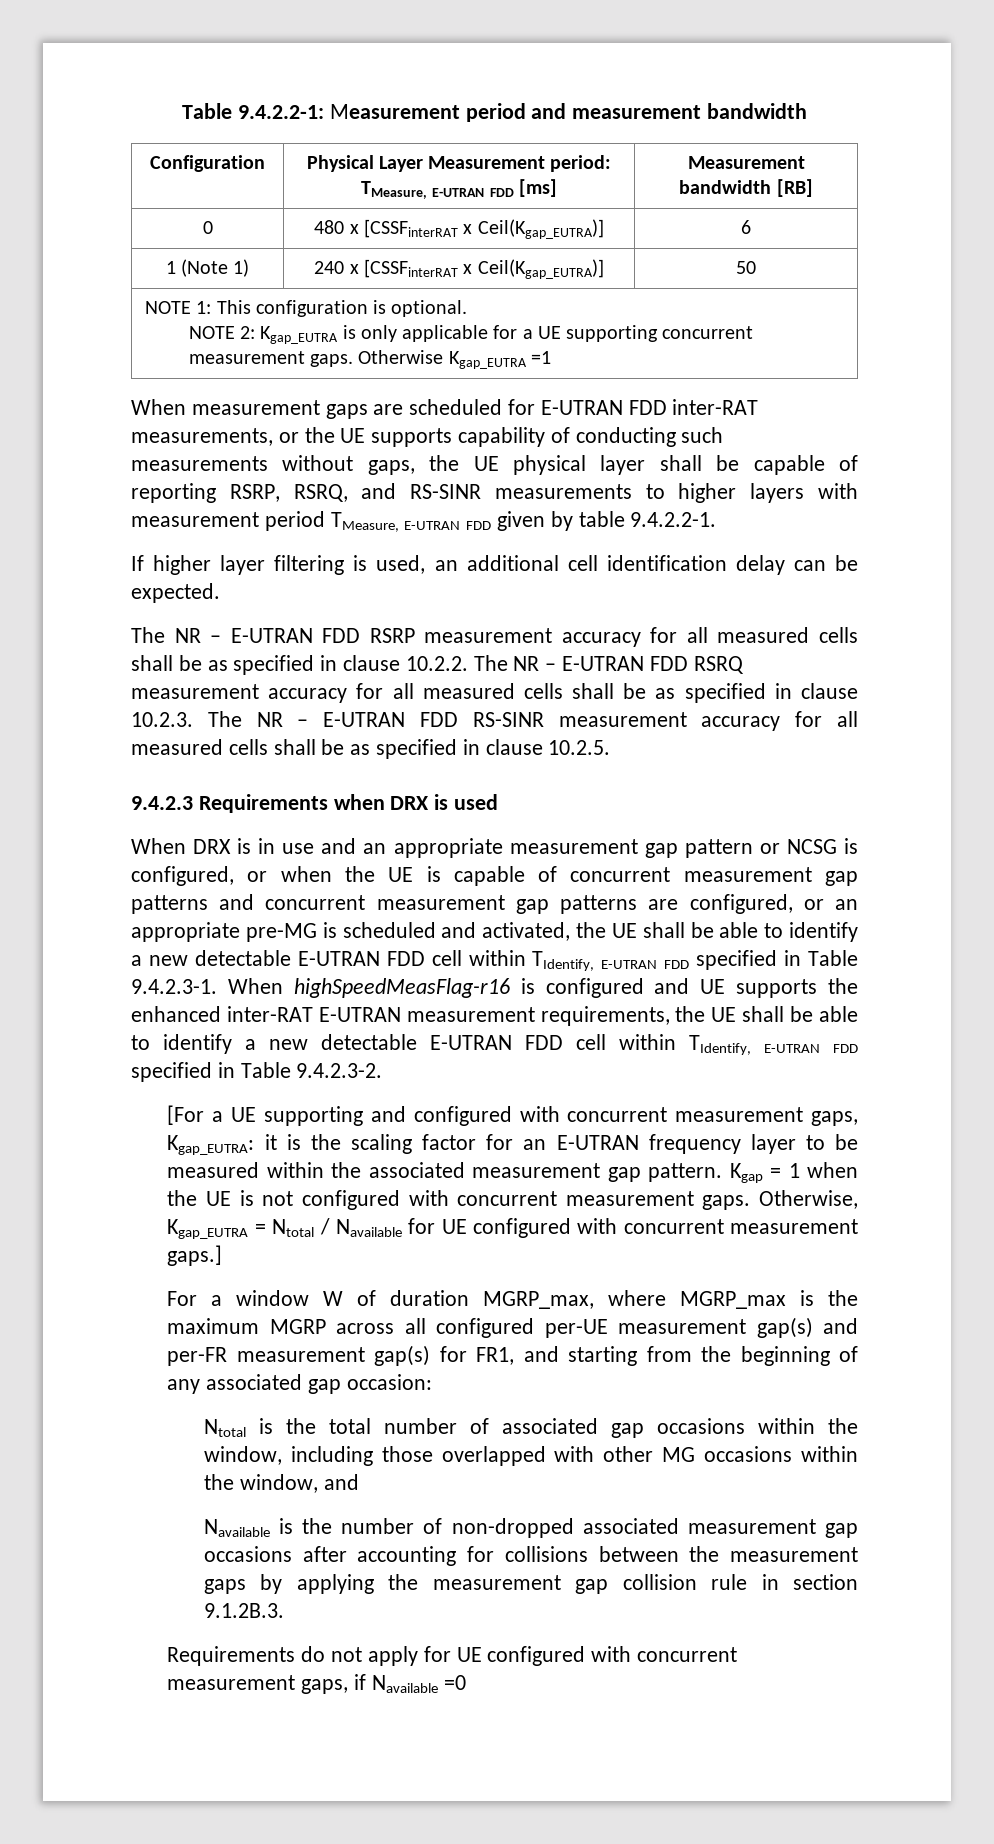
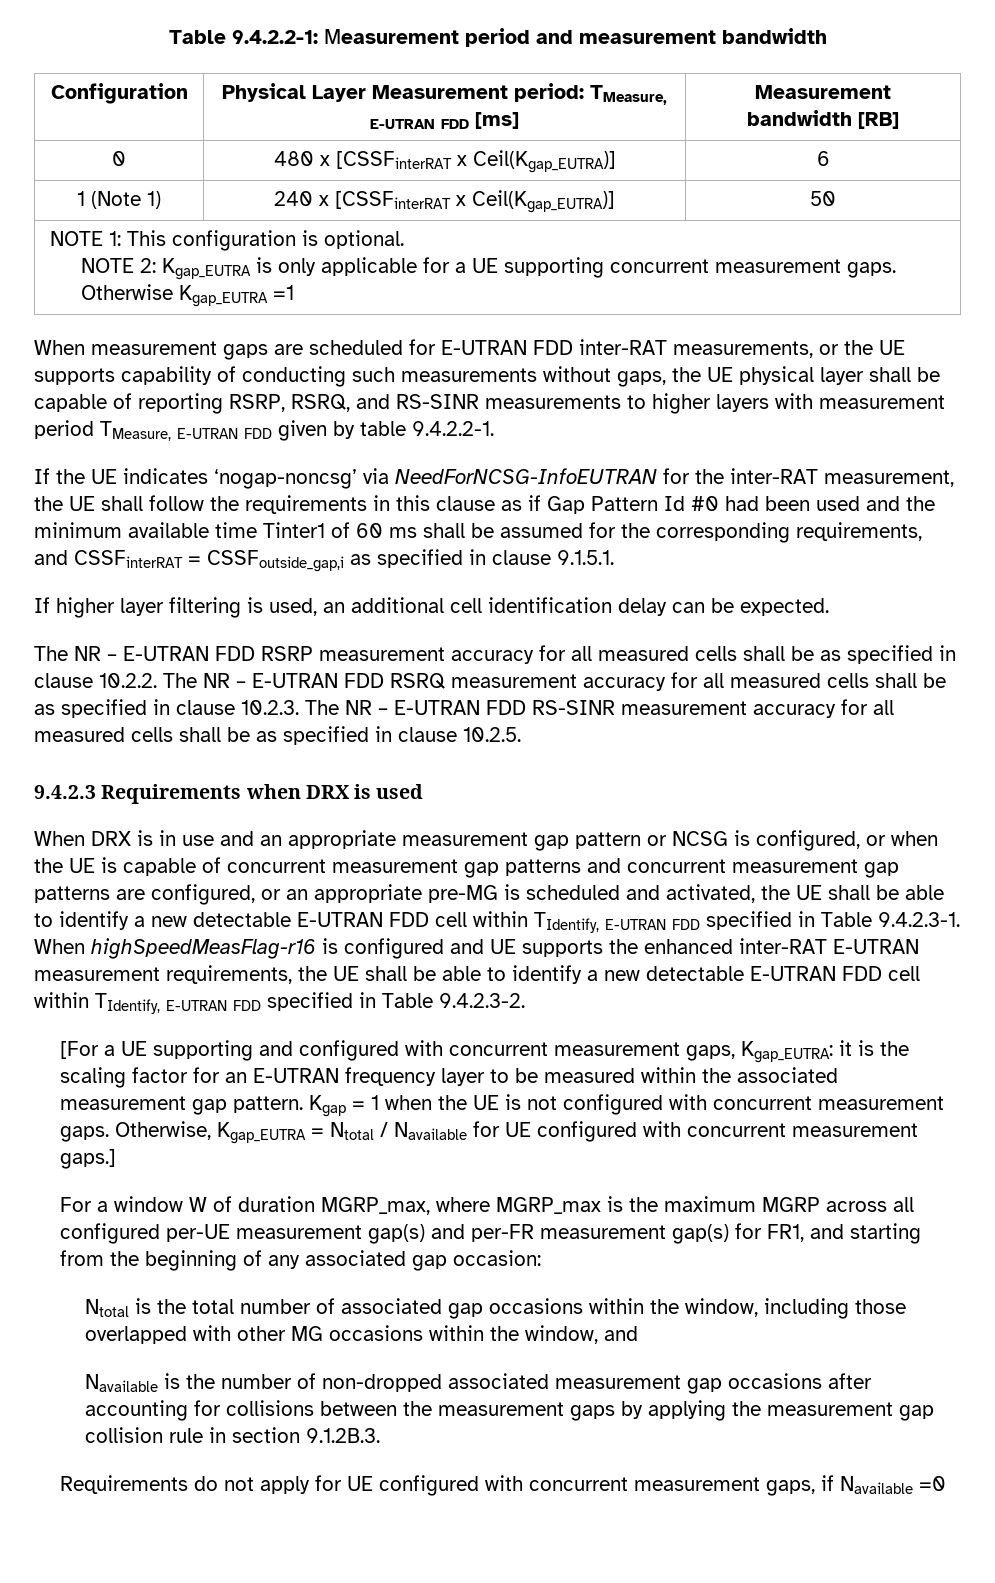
(717, 519) none -> [34,468,954,489] [34,495,935,514] [34,522,922,543] [34,549,614,572] // If the UE indicates ‘nogap-noncsg’ via NeedForNCSG-InfoEUTRAN for the inter-RAT measurement, the UE shall follow the requirements in this clause as if Gap Pattern Id #0 had been used and the minimum available time Tinter1 of 60 ms shall be assumed for the corresponding requirements, and CSSFinterRAT = CSSFoutside_gap,i as specified in clause 9.1.5.1.

